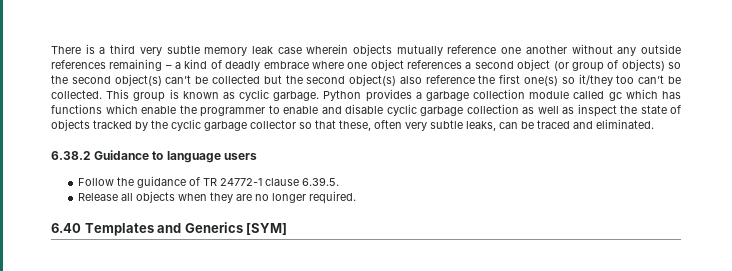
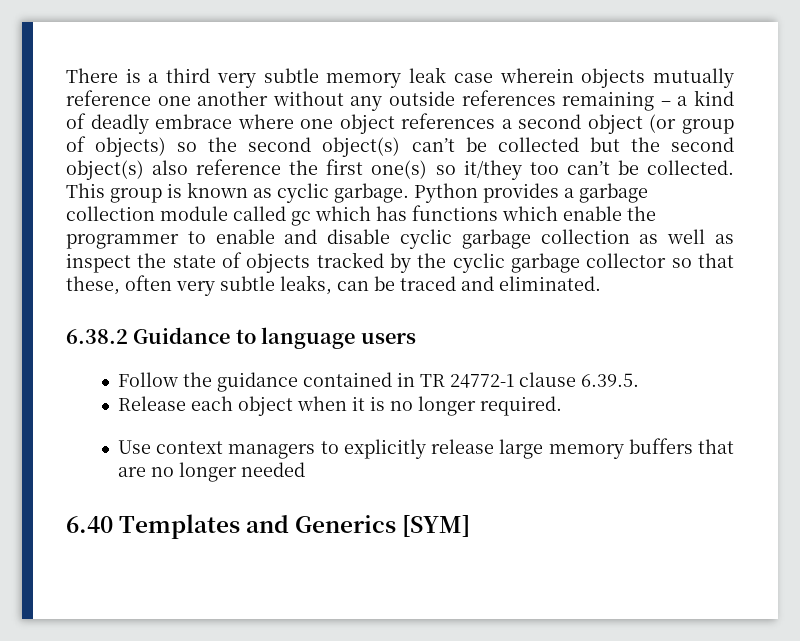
[188,177,200,186] of -> [302,372,415,387] contained in
[120,191,233,203] all objects when they -> [190,396,562,416] [117,438,734,459] each object when it is no longer required. // Use context managers to explicitly release large memory buffers that
[308,191,356,204] required. -> [240,462,305,477] needed

